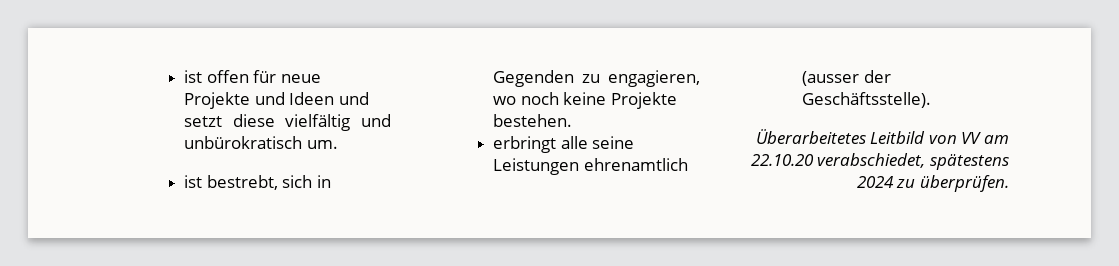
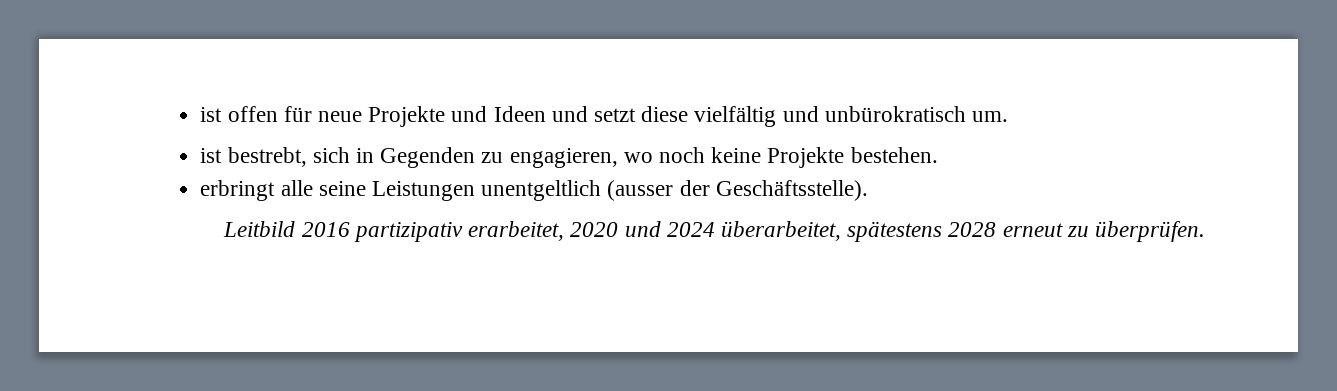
[583,158,688,171] ehrenamtlich -> [481,180,602,201] unentgeltlich
[755,129,1009,144] [750,153,1009,170] [856,176,894,188] Überarbeitetes Leitbild von VV am 22.10.20 verabschiedet, spätestens 2024 -> [223,221,1063,242] Leitbild 2016 partizipativ erarbeitet, 2020 und 2024 überarbeitet, spätestens 2028 erneut

